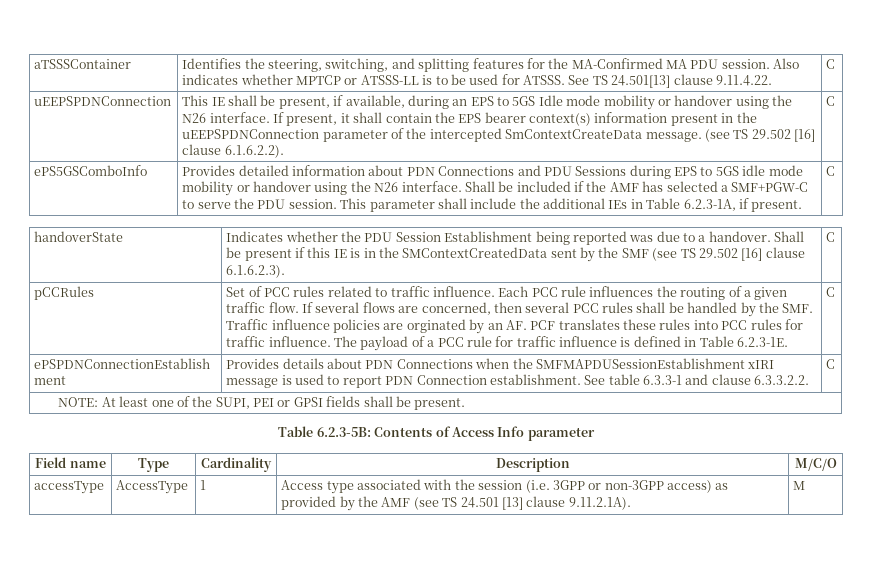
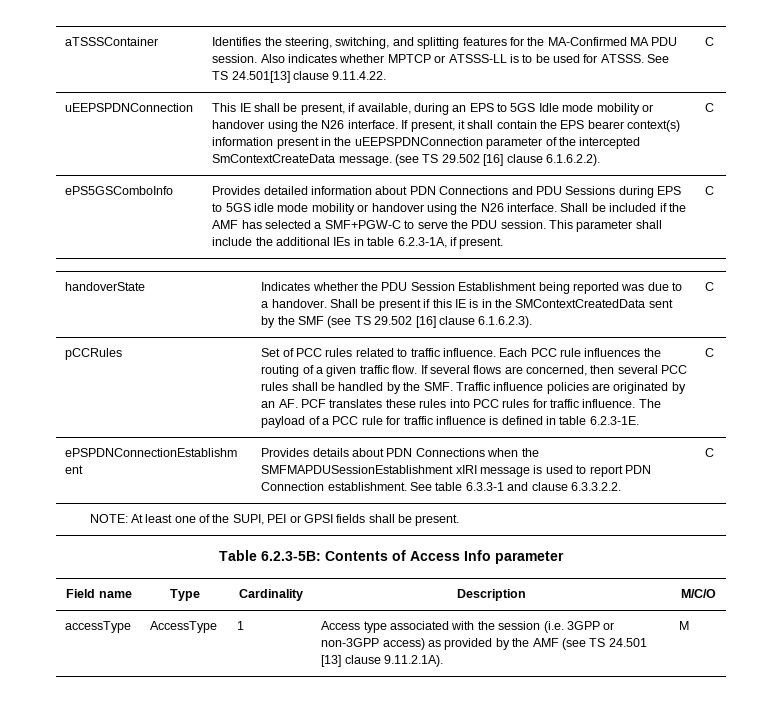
[646,198,681,209] Table -> [367,237,395,246] table
[406,319,466,333] orginated -> [613,382,669,394] originated
[699,336,734,347] Table -> [559,416,587,425] table

